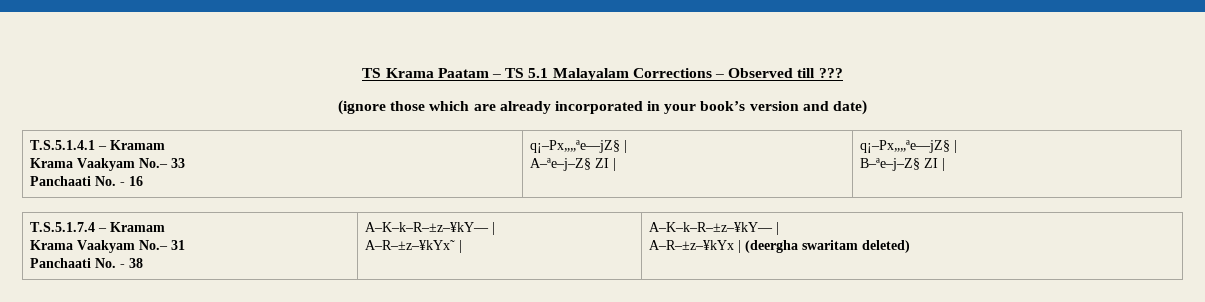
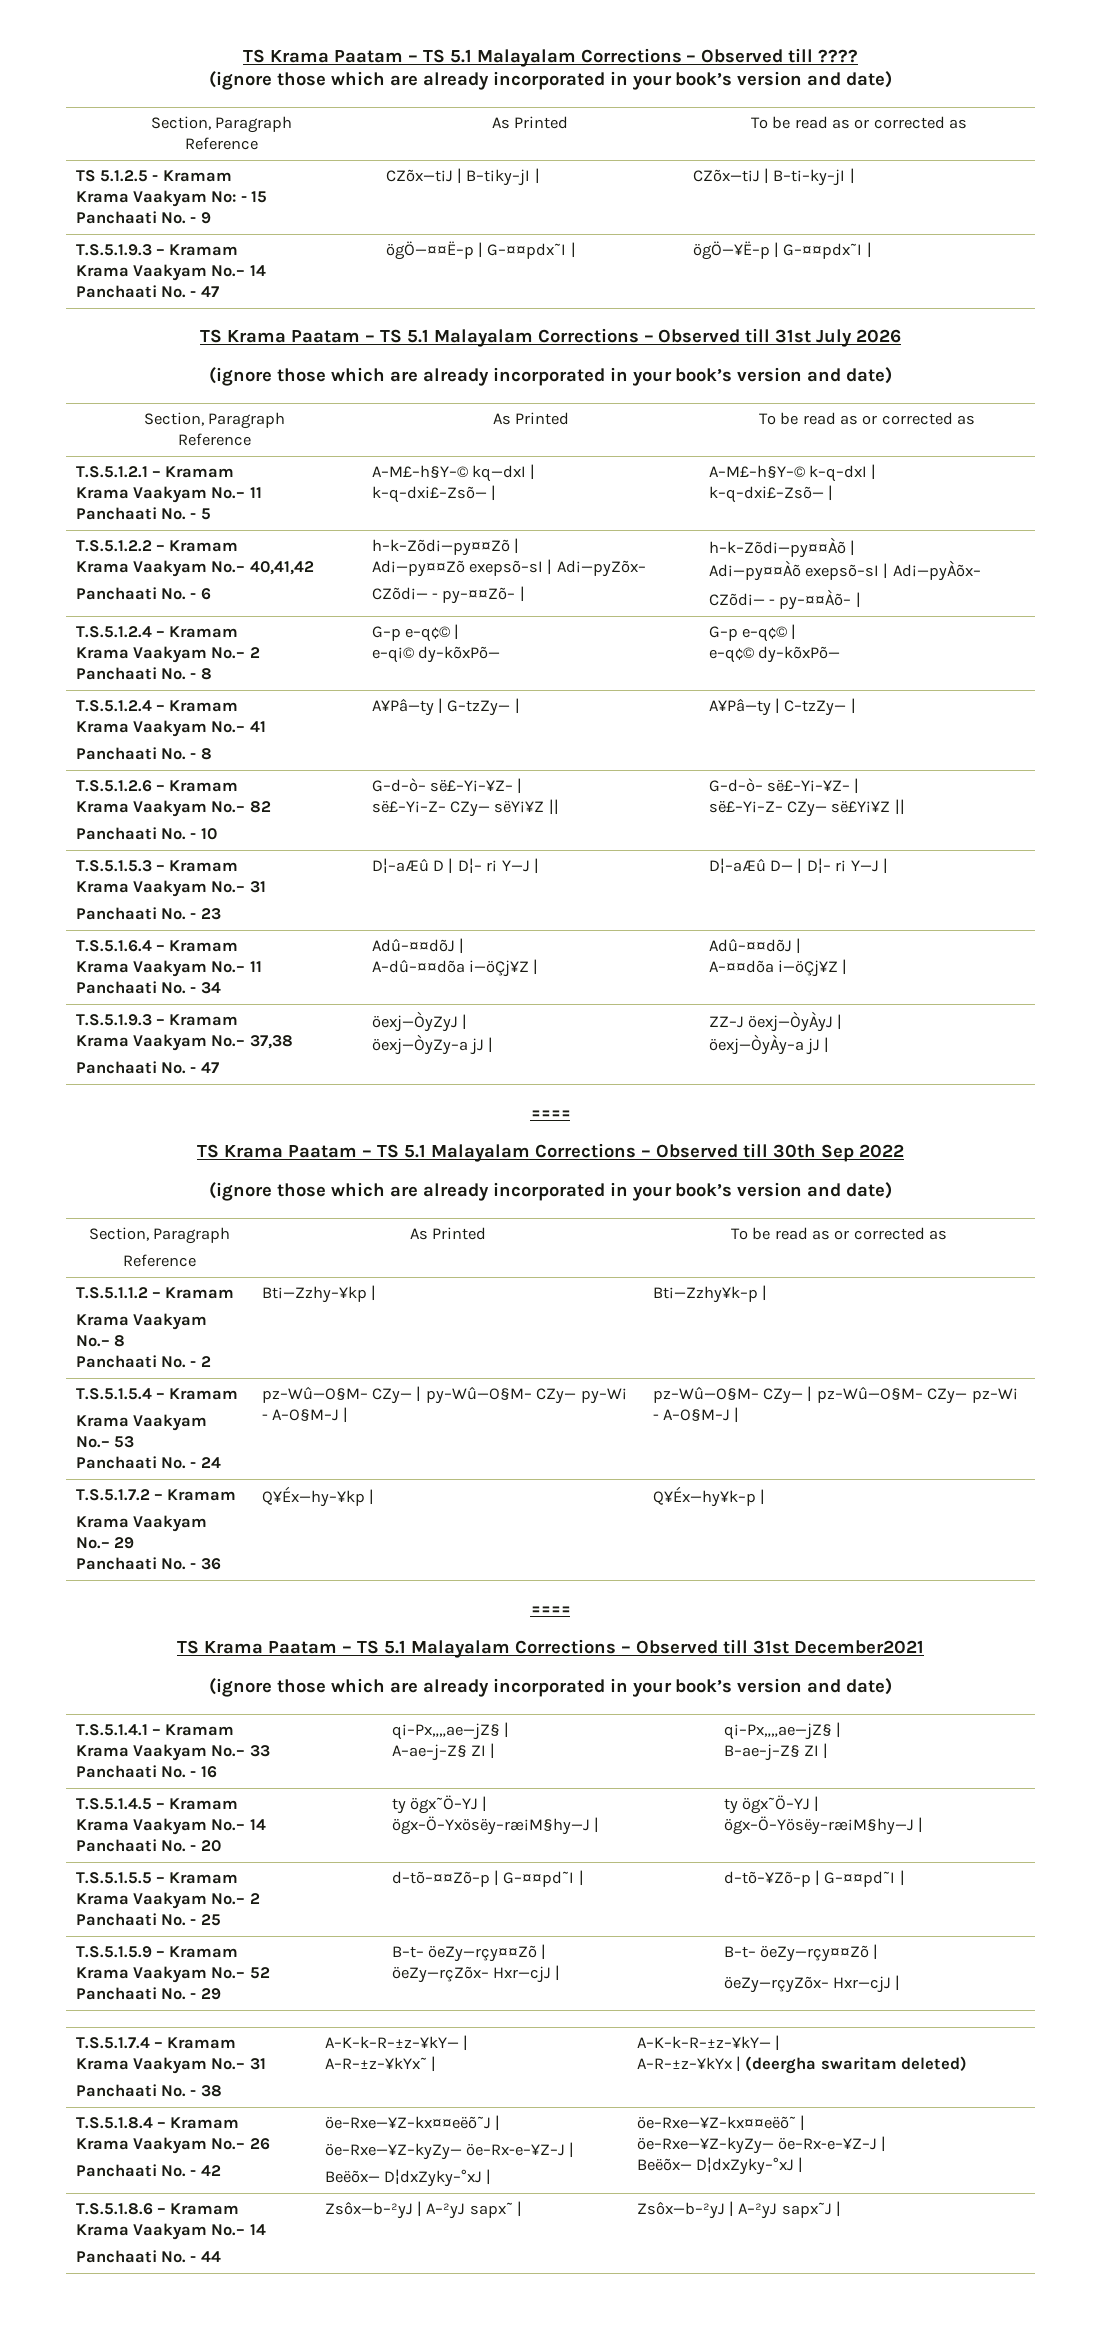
[818,68,843,78] ??? -> [818,49,859,63] [208,71,893,90] [150,116,293,133] [185,137,258,150] [491,116,569,129] [750,116,968,129] [75,170,232,182] [75,190,268,207] [75,211,211,224] [385,168,540,186] [692,168,855,186] [75,244,239,256] [75,264,266,281] [75,285,219,298] [385,241,576,260] [692,241,872,260] [199,328,902,347] [208,367,893,386] [143,412,286,429] [178,433,251,446] [492,412,570,425] [758,412,976,425] [75,466,235,478] [75,486,262,503] [75,507,211,520] [371,464,536,482] [371,485,496,503] [708,464,877,482] [708,485,833,503] [75,540,239,552] [75,560,314,577] [75,587,211,600] [371,538,519,556] [371,559,646,577] [371,586,525,604] [708,537,855,558] [708,560,981,581] [708,589,861,610] [75,626,239,638] [75,646,260,663] [75,667,212,680] [371,624,460,642] [371,646,500,663] [708,624,797,642] [708,646,840,663] [75,700,239,712] [75,720,266,737] [75,747,212,760] [371,698,520,716] [708,698,856,716] [75,780,239,792] [75,800,271,817] [75,827,217,840] [371,778,523,794] [371,799,559,817] [708,778,860,794] [708,799,905,817] [75,860,239,872] [75,880,266,897] [75,907,221,920] [371,858,540,874] [708,858,889,874] [75,940,239,952] [75,960,262,977] [75,981,221,994] [371,938,464,954] [371,959,539,977] [708,938,801,954] [708,959,848,977] [75,1014,239,1026] [75,1034,293,1051] [75,1061,219,1074] [371,1011,467,1032] [371,1034,494,1055] [708,1011,843,1032] [708,1034,830,1055] [530,1110,571,1118] [197,1143,904,1162] [208,1182,893,1201] [88,1227,231,1244] [123,1254,196,1267] [409,1227,487,1240] [730,1227,948,1240] [75,1287,235,1299] [75,1313,207,1330] [75,1335,125,1347] [75,1355,211,1368] [261,1285,376,1303] [652,1285,767,1303] [75,1388,239,1400] [75,1414,207,1431] [75,1436,134,1448] [75,1456,221,1469] [261,1386,627,1404] [261,1407,349,1423] [652,1386,1018,1404] [652,1407,740,1423] [75,1489,237,1501] [75,1515,207,1532] [75,1537,134,1549] [75,1557,221,1570] [261,1486,374,1507] [652,1486,765,1507] [530,1606,571,1614] [177,1639,924,1658] ???? // (ignore those which are already incorporated in your book’s version and date) // Section, Paragraph // Reference | As Printed | To be read as or corrected as // TS 5.1.2.5 - Kramam // Krama Vaakyam No: - 15 // Panchaati No. - 9 | CZõx—t¡J | B–t¡ky–jI | | CZõx—t¡J | B–t¡–ky–jI | // T.S.5.1.9.3 – Kramam // Krama Vaakyam No.– 14 // Panchaati No. - 47 | ögÖ—¤¤Ë–p | G–¤¤pdx˜I | | ögÖ—¥Ë–p | G–¤¤pdx˜I | // TS Krama Paatam – TS 5.1 Malayalam Corrections – Observed till 31st July 2026 // (ignore those which are already incorporated in your book’s version and date) // Section, Paragraph // Reference | As Printed | To be read as or corrected as // T.S.5.1.2.1 – Kramam // Krama Vaakyam No.– 11 // Panchaati No. - 5 | A–M£–h§Y–© kq—dxI | // k–q–dxi£–Zsõ— | | A–M£–h§Y–© k–q–dxI | // k–q–dxi£–Zsõ— | // T.S.5.1.2.2 – Kramam // Krama Vaakyam No.– 40,41,42 // Panchaati No. - 6 | h–k–Zõd¡—py¤¤Zõ | // Ad¡—py¤¤Zõ exepsõ–sI | Ad¡—pyZõx– // CZõd¡— - py–¤¤Zõ– | | h–k–Zõd¡—py¤¤Àõ | // Ad¡—py¤¤Àõ exepsõ–sI | Ad¡—pyÀõx– // CZõd¡— - py–¤¤Àõ– | // T.S.5.1.2.4 – Kramam // Krama Vaakyam No.– 2 // Panchaati No. - 8 | G–p e–q¢© | // e–q¡© dy–kõxPõ— | G–p e–q¢© | // e–q¢© dy–kõxPõ— // T.S.5.1.2.4 – Kramam // Krama Vaakyam No.– 41 // Panchaati No. - 8 | A¥Pâ—ty | G–tzZy— | | A¥Pâ—ty | C–tzZy— | // T.S.5.1.2.6 – Kramam // Krama Vaakyam No.– 82 // Panchaati No. - 10 | G–d–ò– së£–Y¡–¥Z– | // së£–Y¡–Z– CZy— sëY¡¥Z || | G–d–ò– së£–Y¡–¥Z– | // së£–Y¡–Z– CZy— së£Y¡¥Z || // T.S.5.1.5.3 – Kramam // Krama Vaakyam No.– 31 // Panchaati No. - 23 | D¦–ªÆû D | D¦– r¡ Y—J | | D¦–ªÆû D— | D¦– r¡ Y—J | // T.S.5.1.6.4 – Kramam // Krama Vaakyam No.– 11 // Panchaati No. - 34 | Adû–¤¤dõJ | // A–dû–¤¤dõª i—öÇj¥Z | | Adû–¤¤dõJ | // A–¤¤dõª i—öÇj¥Z | // T.S.5.1.9.3 – Kramam // Krama Vaakyam No.– 37,38 // Panchaati No. - 47 | öexj—ÒyZyJ | // öexj—ÒyZy–ª jJ | | ZZ–J öexj—ÒyÀyJ | // öexj—ÒyÀy–ª jJ | // ==== // TS Krama Paatam – TS 5.1 Malayalam Corrections – Observed till 30th Sep 2022 // (ignore those which are already incorporated in your book’s version and date) // Section, Paragraph // Reference | As Printed | To be read as or corrected as // T.S.5.1.1.2 – Kramam // Krama Vaakyam No.– 8 // Panchaati No. - 2 | Bt¡—Zzhy–¥kp | | Bt¡—Zzhy¥k–p | // T.S.5.1.5.4 – Kramam // Krama Vaakyam No.– 53 // Panchaati No. - 24 | pz–Wû—O§M– CZy— | py–Wû—O§M– CZy— py–W¡ - A–O§M–J | | pz–Wû—O§M– CZy— | pz–Wû—O§M– CZy— pz–W¡ - A–O§M–J | // T.S.5.1.7.2 – Kramam // Krama Vaakyam No.– 29 // Panchaati No. - 36 | Q¥Éx—hy–¥kp | | Q¥Éx—hy¥k–p | // ==== // TS Krama Paatam – TS 5.1 Malayalam Corrections – Observed till 31st December2021
(946, 164) none -> [75,1798,239,1810] [75,1818,266,1835] [75,1839,221,1852] [391,1795,488,1814] [391,1816,599,1835] [723,1795,820,1814] [723,1816,923,1835] [75,1872,239,1884] [75,1892,260,1909] [75,1913,221,1926] [391,1870,584,1887] [723,1870,905,1887] [75,1946,239,1958] [75,1966,270,1983] [75,1987,221,2000] [391,1944,547,1962] [391,1965,561,1983] [723,1944,879,1962] [723,1975,901,1993] // T.S.5.1.4.5 – Kramam // Krama Vaakyam No.– 14 // Panchaati No. - 20 | ty ögx˜Ö–YJ | // ögx–Ö–Yxösëy–ræ¡M§hy—J | | ty ögx˜Ö–YJ | // ögx–Ö–Yösëy–ræ¡M§hy—J | // T.S.5.1.5.5 – Kramam // Krama Vaakyam No.– 2 // Panchaati No. - 25 | d–tõ–¤¤Zõ–p | G–¤¤pd˜I | | d–tõ–¥Zõ–p | G–¤¤pd˜I | // T.S.5.1.5.9 – Kramam // Krama Vaakyam No.– 52 // Panchaati No. - 29 | B–t– öeZy—rçy¤¤Zõ | // öeZy—rçZõx– Hxr—cjJ | | B–t– öeZy—rçy¤¤Zõ | // öeZy—rçyZõx– Hxr—cjJ |
(911, 246) none -> [75,2117,240,2129] [75,2137,270,2154] [75,2164,221,2177] [324,2115,500,2131] [324,2142,575,2160] [324,2169,492,2187] [636,2115,805,2131] [636,2136,887,2154] [636,2157,804,2175] [75,2203,240,2215] [75,2223,266,2240] [75,2250,221,2263] [324,2201,523,2219] [636,2201,842,2219] // T.S.5.1.8.4 – Kramam // Krama Vaakyam No.– 26 // Panchaati No. - 42 | öe–Rxe—¥Z–kx¤¤eëõ˜J | // öe–Rxe—¥Z–kyZy— öe–Rx-e–¥Z–J | // Beëõx— D¦dxZyky–°xJ | | öe–Rxe—¥Z–kx¤¤eëõ˜ | // öe–Rxe—¥Z–kyZy— öe–Rx-e–¥Z–J | // Beëõx— D¦dxZyky–°xJ | // T.S.5.1.8.6 – Kramam // Krama Vaakyam No.– 14 // Panchaati No. - 44 | Zsôx—b–²yJ | A–²yJ sªpx˜ | | Zsôx—b–²yJ | A–²yJ sªpx˜J |

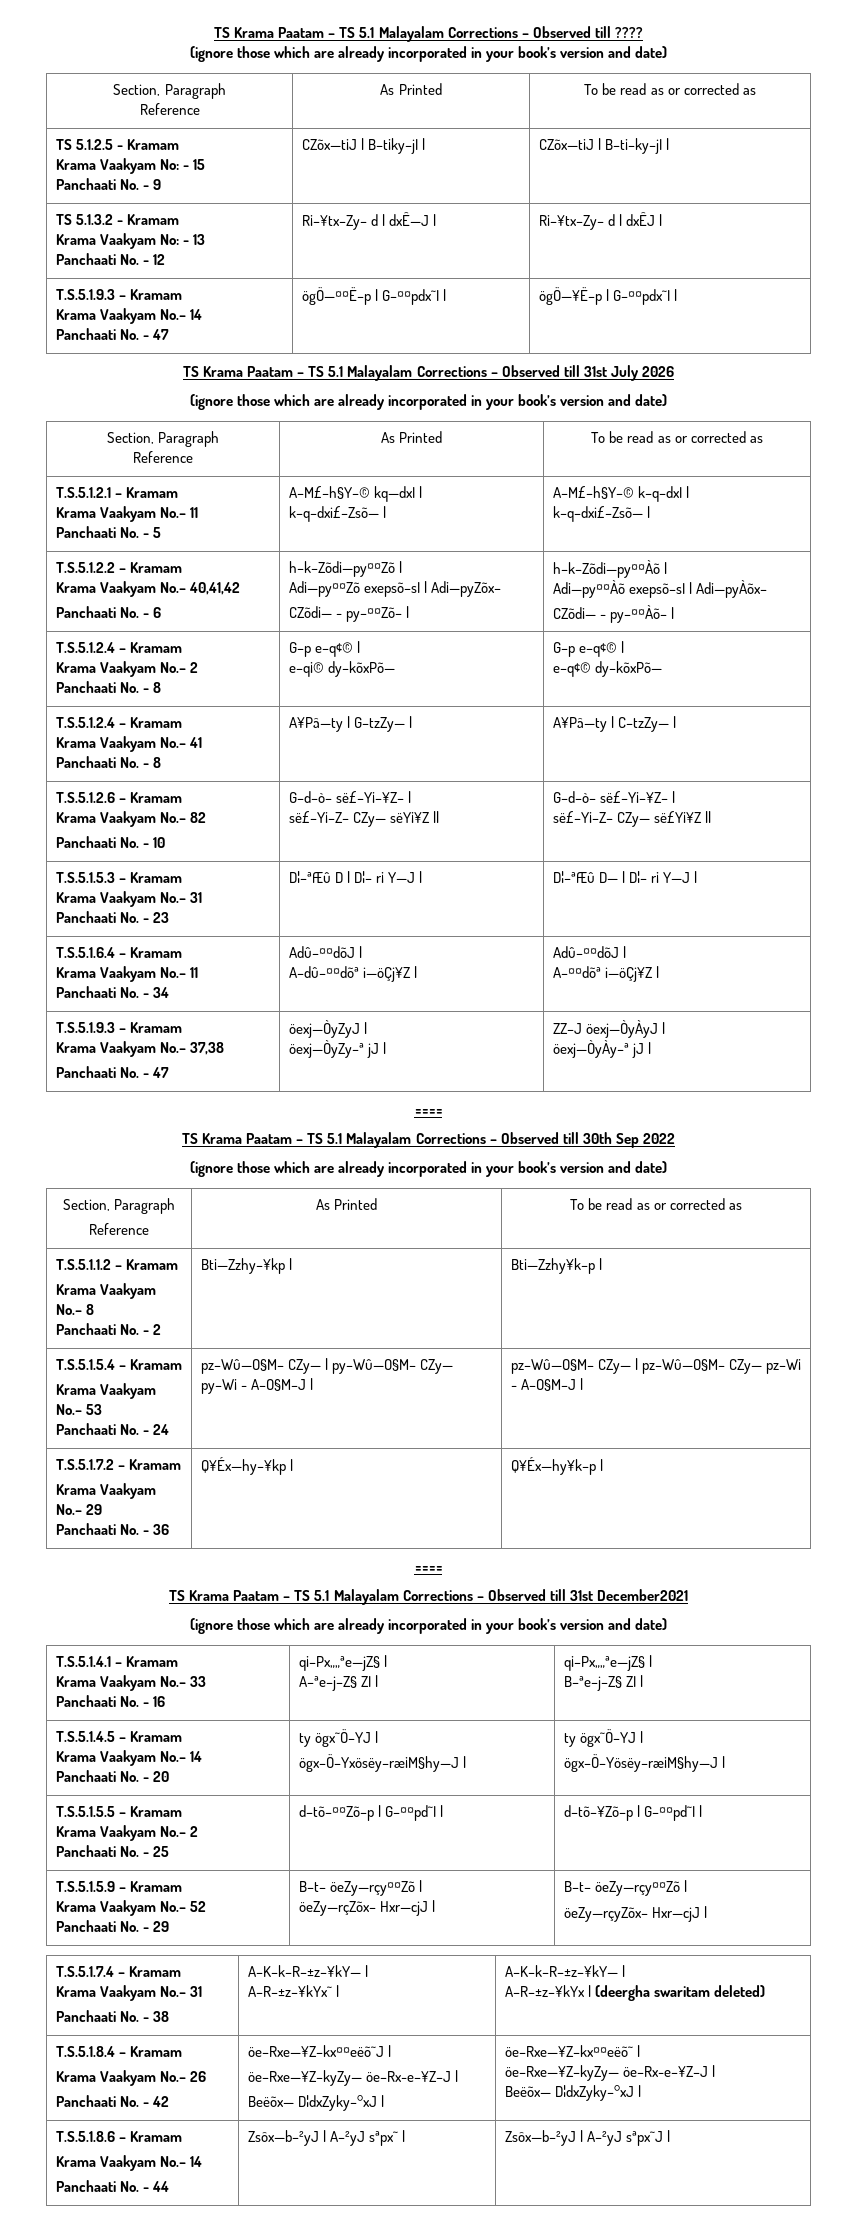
(855, 176) none -> [55,214,179,225] [55,233,205,249] [55,253,165,265] [301,212,436,230] [538,212,662,230] // TS 5.1.3.2 - Kramam // Krama Vaakyam No: - 13 // Panchaati No. - 12 | R¡–¥tx–Zy– d | dxÊ—J | | R¡–¥tx–Zy– d | dxÊJ |

